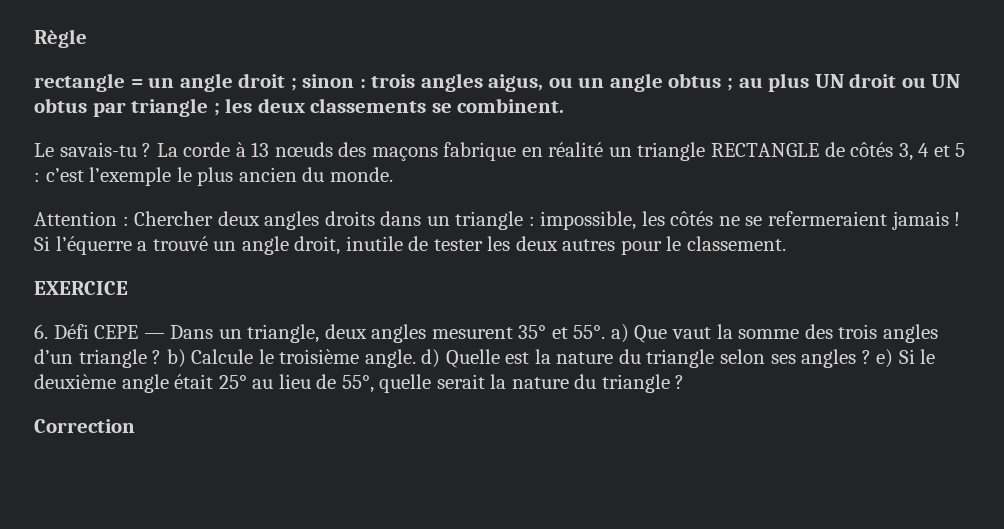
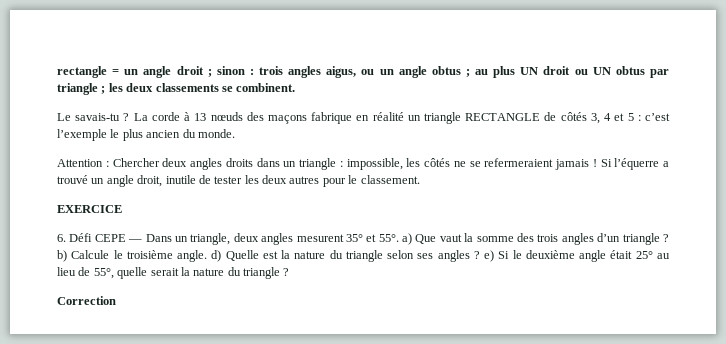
[34,29,87,48] Règle // -> (57, 72) none

